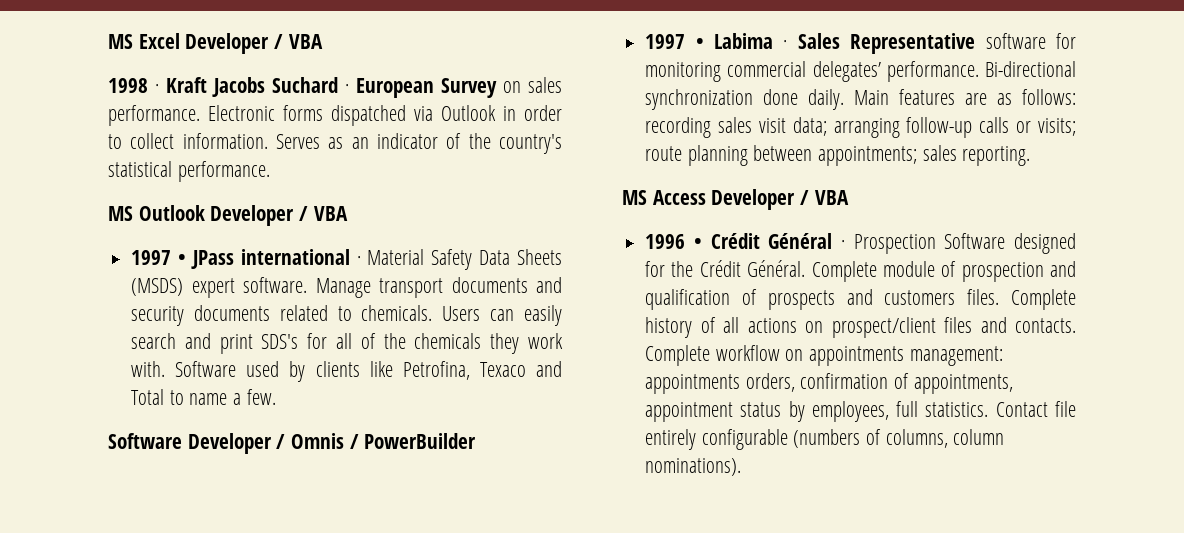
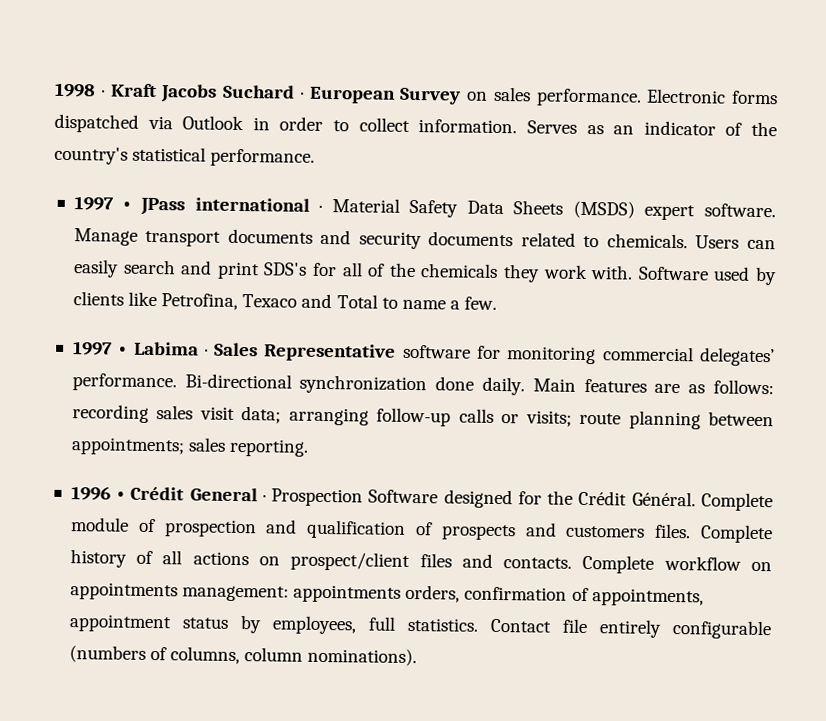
[108,33,323,54] MS Excel Developer / VBA // -> (55, 90) none
[108,205,348,226] // MS Outlook Developer / VBA -> (316, 157) none
[108,433,477,454] // Software Developer / Omnis / PowerBuilder -> (498, 303) none
[622,189,849,210] // MS Access Developer / VBA -> (310, 447) none
[768,233,833,249] Général -> [189,487,258,502] General

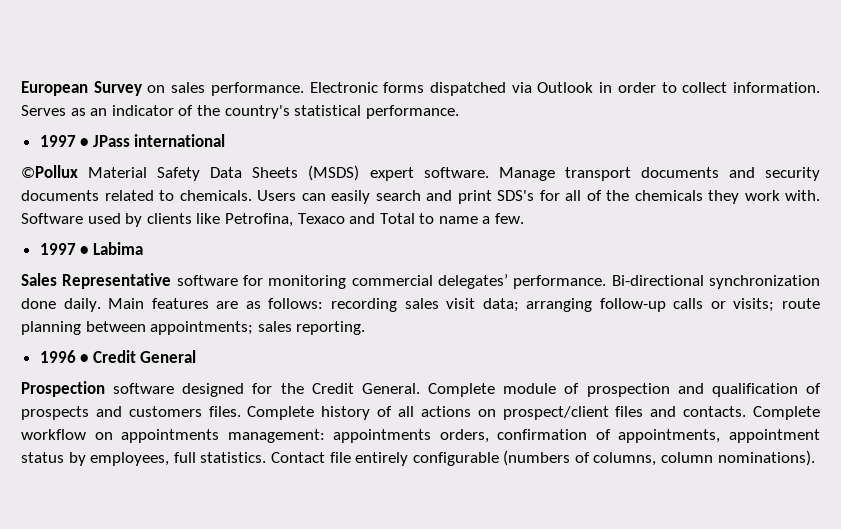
[55,82,305,103] 1998 · Kraft Jacobs Suchard · -> (21, 88) none
[319,204,324,212] · -> [21,165,78,178] // ©Pollux
[204,348,209,356] · -> (143, 248) //
[130,486,185,501] Crédit -> [92,350,136,363] Credit
[262,488,439,507] · Prospection Software -> [21,381,175,397] // Prospection software
[578,490,696,507] Crédit Général. -> [311,383,420,394] Credit General.

